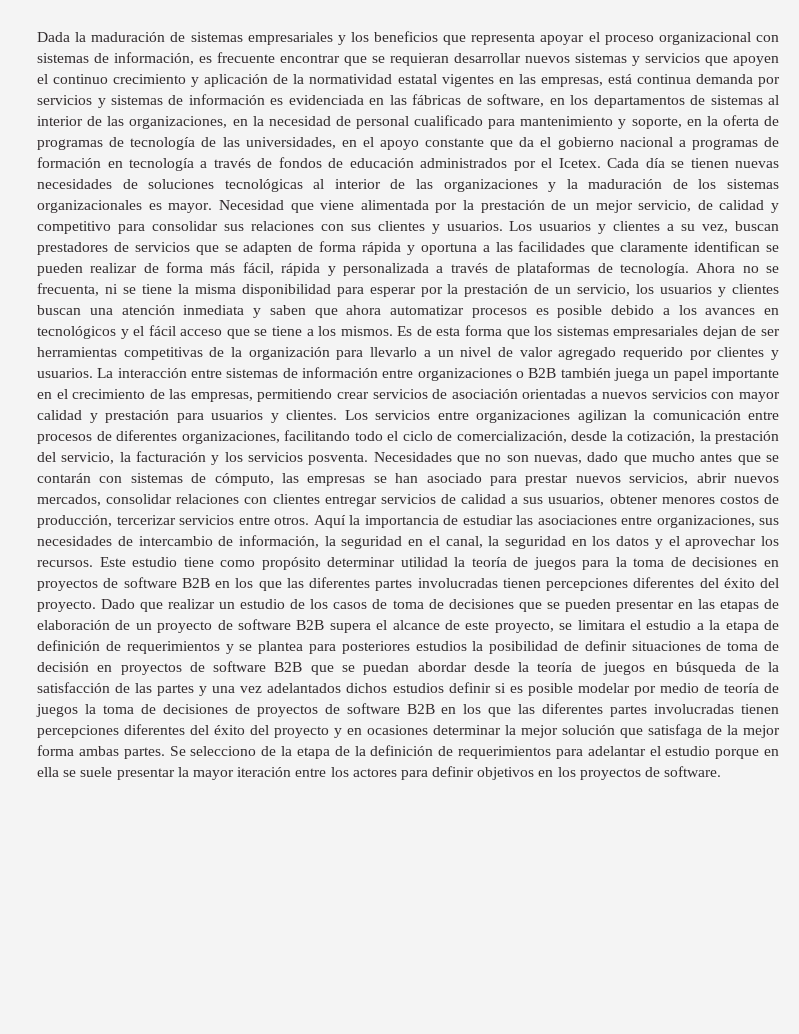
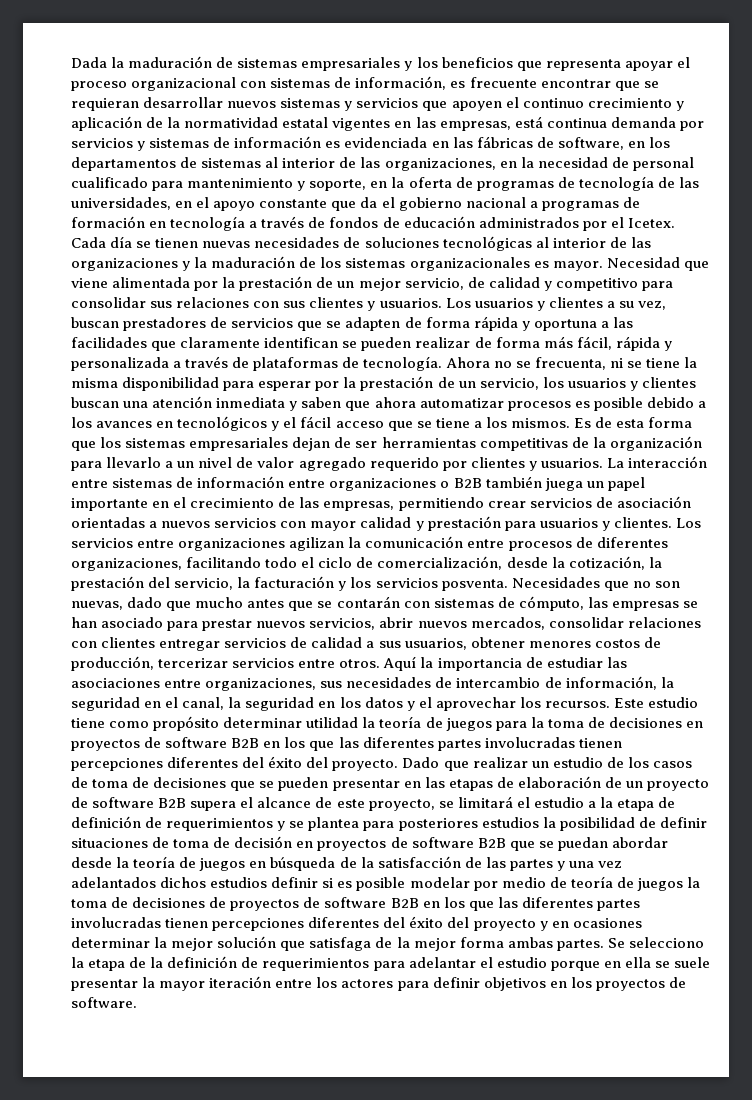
[577,620,625,630] limitara -> [457,796,513,808] limitará
[261,746,277,756] de -> (704, 942) none

